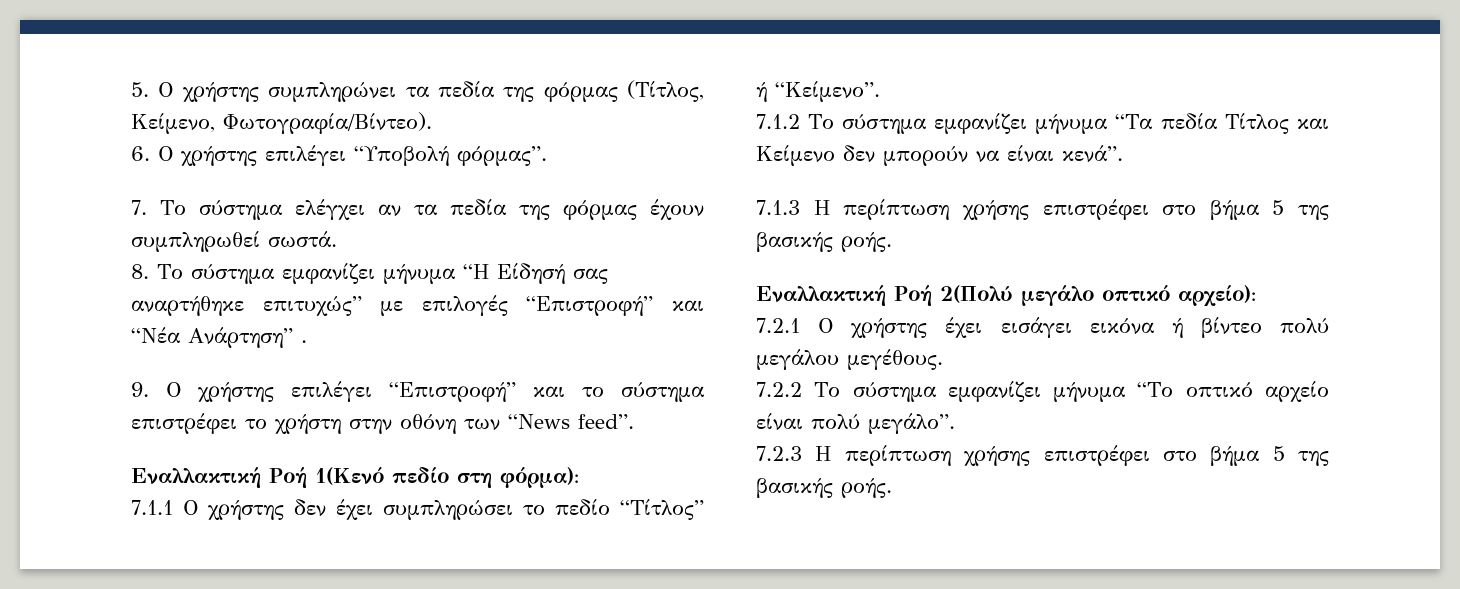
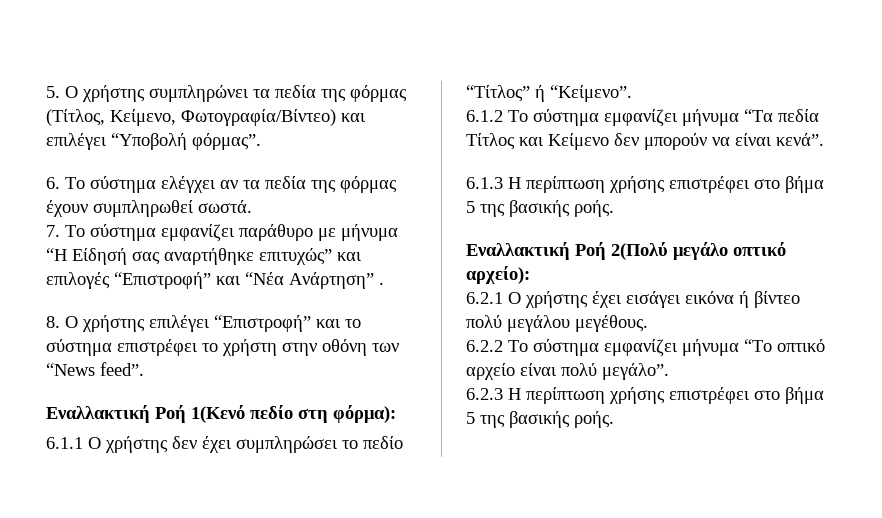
[223,112,432,134] [131,146,257,166] Φωτογραφία/Βίντεο). // 6. Ο χρήστης -> [181,109,365,126] Φωτογραφία/Βίντεο) και
[131,200,147,215] 7. -> [46,177,60,189] 6.
[131,263,375,284] 8. Το σύστημα εμφανίζει -> [46,224,336,242] 7. Το σύστημα εμφανίζει παράθυρο με
[380,301,404,316] με -> [337,252,361,261] και
[131,382,149,397] 9. -> [46,316,60,328] 8.
[131,500,173,515] 7.1.1 -> [46,437,83,449] 6.1.1
[756,114,800,129] 7.1.2 -> [466,110,503,122] 6.1.2
[756,200,800,215] 7.1.3 -> [466,177,503,189] 6.1.3
[756,318,800,333] 7.2.1 -> [466,292,503,304] 6.2.1
[756,382,802,397] 7.2.2 -> [466,340,503,352] 6.2.2
[756,446,802,461] 7.2.3 -> [466,388,503,400] 6.2.3

